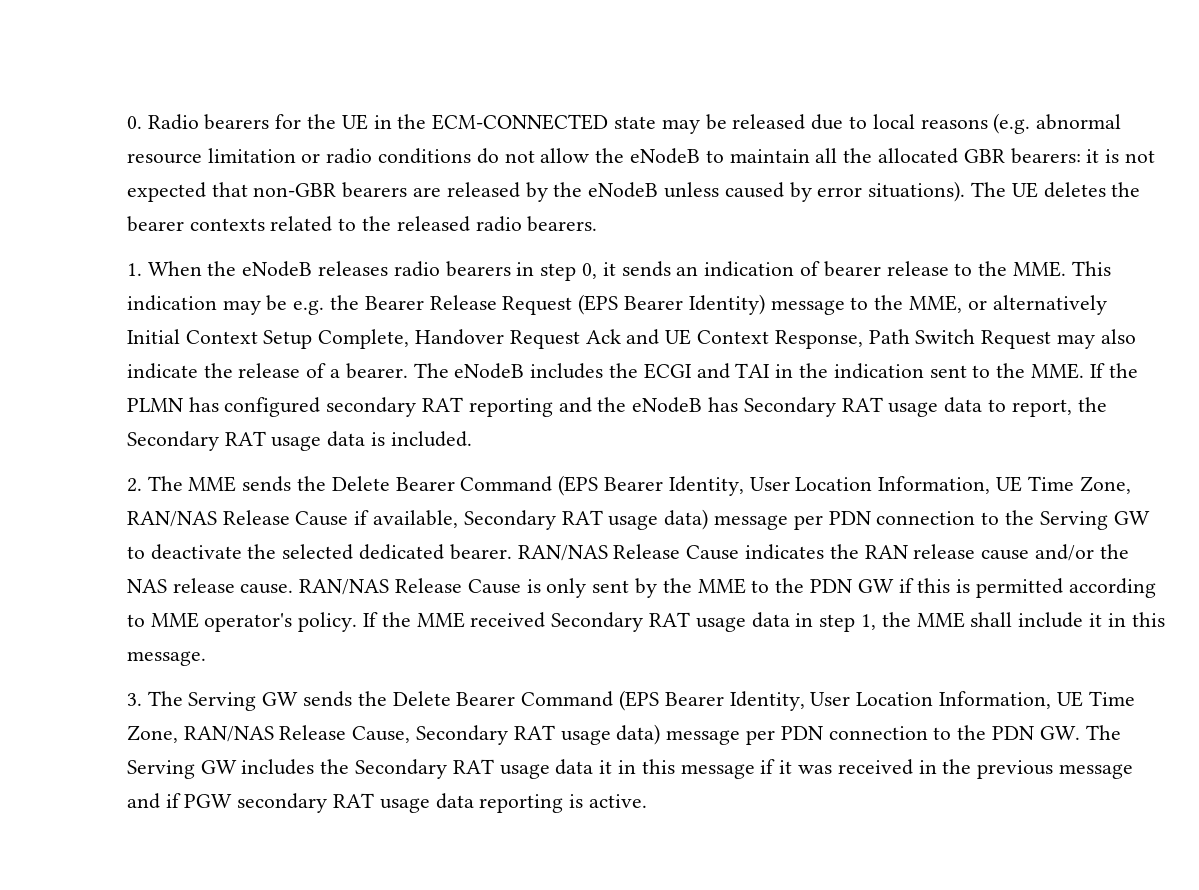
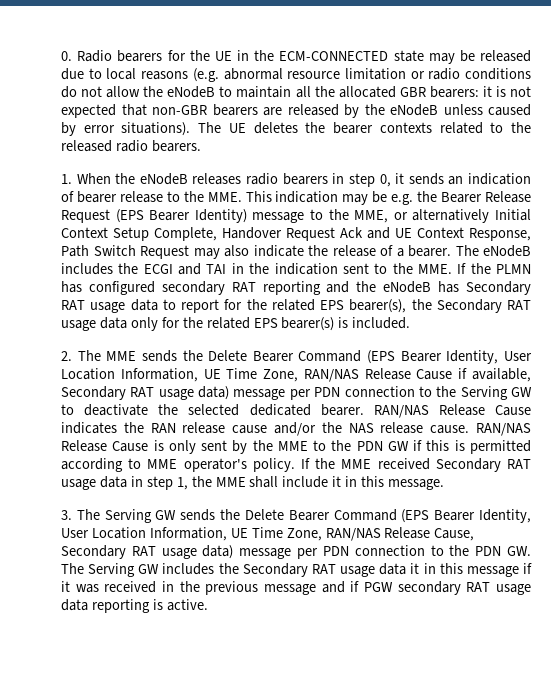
[1011,397,1107,417] [126,431,366,451] report, the Secondary RAT usage data -> [181,299,531,313] [61,317,335,331] report for the related EPS bearer(s), the Secondary RAT usage data only for the related EPS bearer(s)

